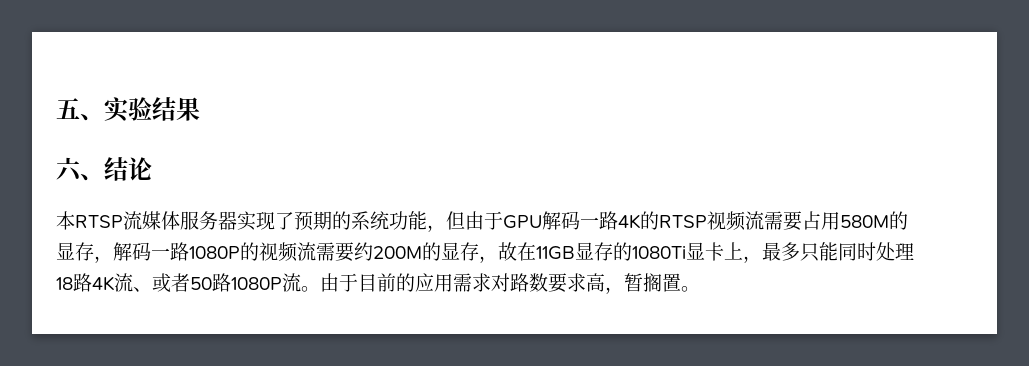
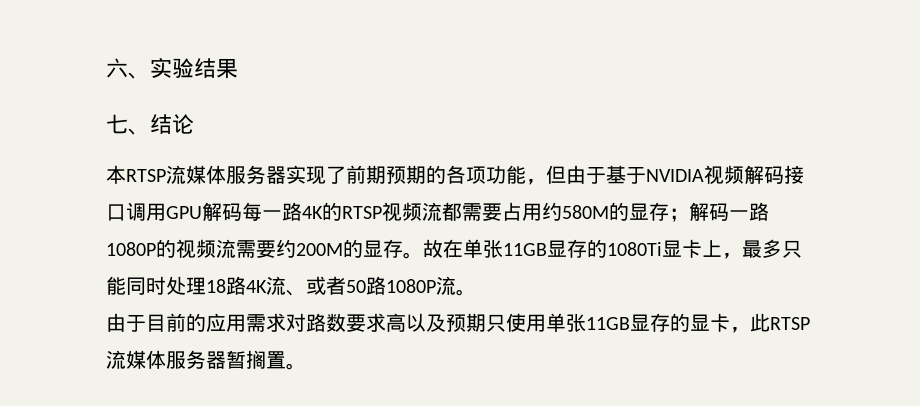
[56,98,80,119] 五 -> [106,58,128,78] 六
[56,157,82,182] 六 -> [106,114,128,134] 七
[294,211,503,232] 预期的系统功能，但由于 -> [346,165,804,185] [106,202,166,221] 前期预期的各项功能，但由于基于NVIDIA视频解码接口调用
(580, 220) none -> [242,202,262,221] 每
(764, 220) none -> [442,202,462,221] 都
(840, 221) none -> [542,202,562,221] 约
[94,256,113,263] ， -> [669,208,689,222] ；
[479,242,536,263] ，故在 -> [403,239,503,259] 。故在单张
(320, 289) none -> (476, 292) //
[605,287,624,294] ， -> [406,313,810,333] [106,350,226,369] 以及预期只使用单张11GB显存的显卡，此RTSP流媒体服务器

